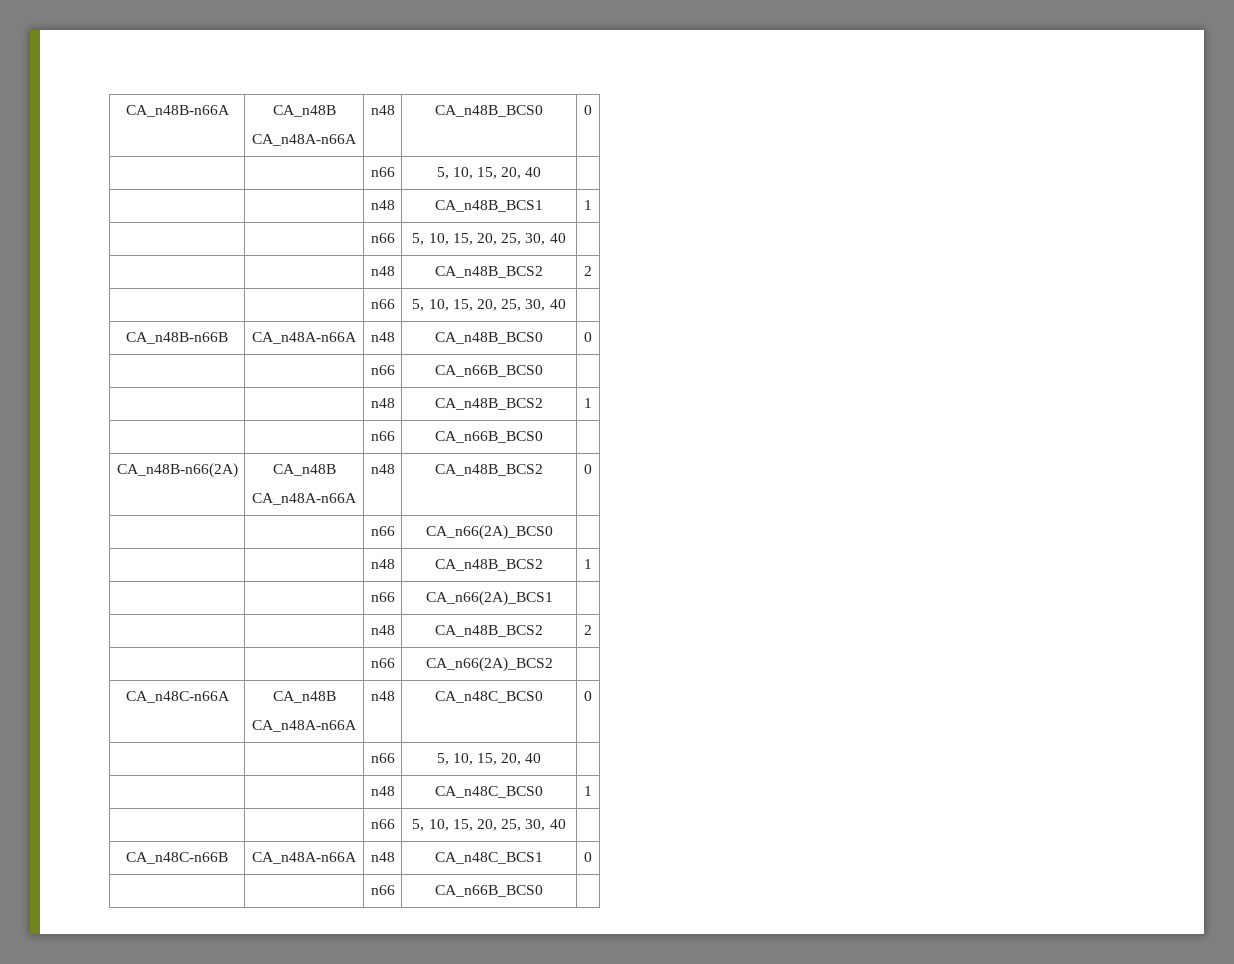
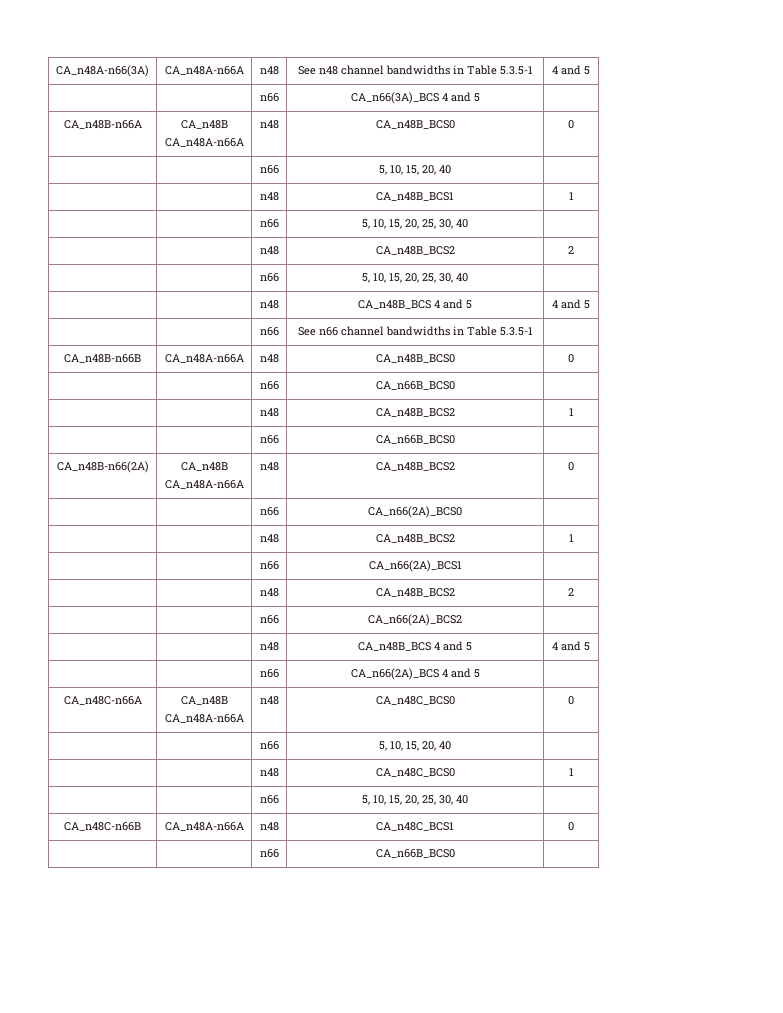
(125, 111) none -> [56,65,149,77] [164,66,244,75] [259,66,279,75] [297,65,533,75] [552,65,590,75] [259,93,279,102] [350,92,480,104] CA_n48A-n66(3A) | CA_n48A-n66A | n48 | See n48 channel bandwidths in Table 5.3.5-1 | 4 and 5 // | | n66 | CA_n66(3A)_BCS 4 and 5 | //
(566, 304) none -> [259,300,279,309] [358,299,472,309] [552,299,590,309] [259,327,279,336] [297,326,533,336] // | | n48 | CA_n48B_BCS 4 and 5 | 4 and 5 // | | n66 | See n66 channel bandwidths in Table 5.3.5-1 |
(553, 664) none -> [259,642,279,651] [358,641,472,651] [552,641,590,651] [259,669,279,678] [350,668,480,680] // | | n48 | CA_n48B_BCS 4 and 5 | 4 and 5 // | | n66 | CA_n66(2A)_BCS 4 and 5 |

